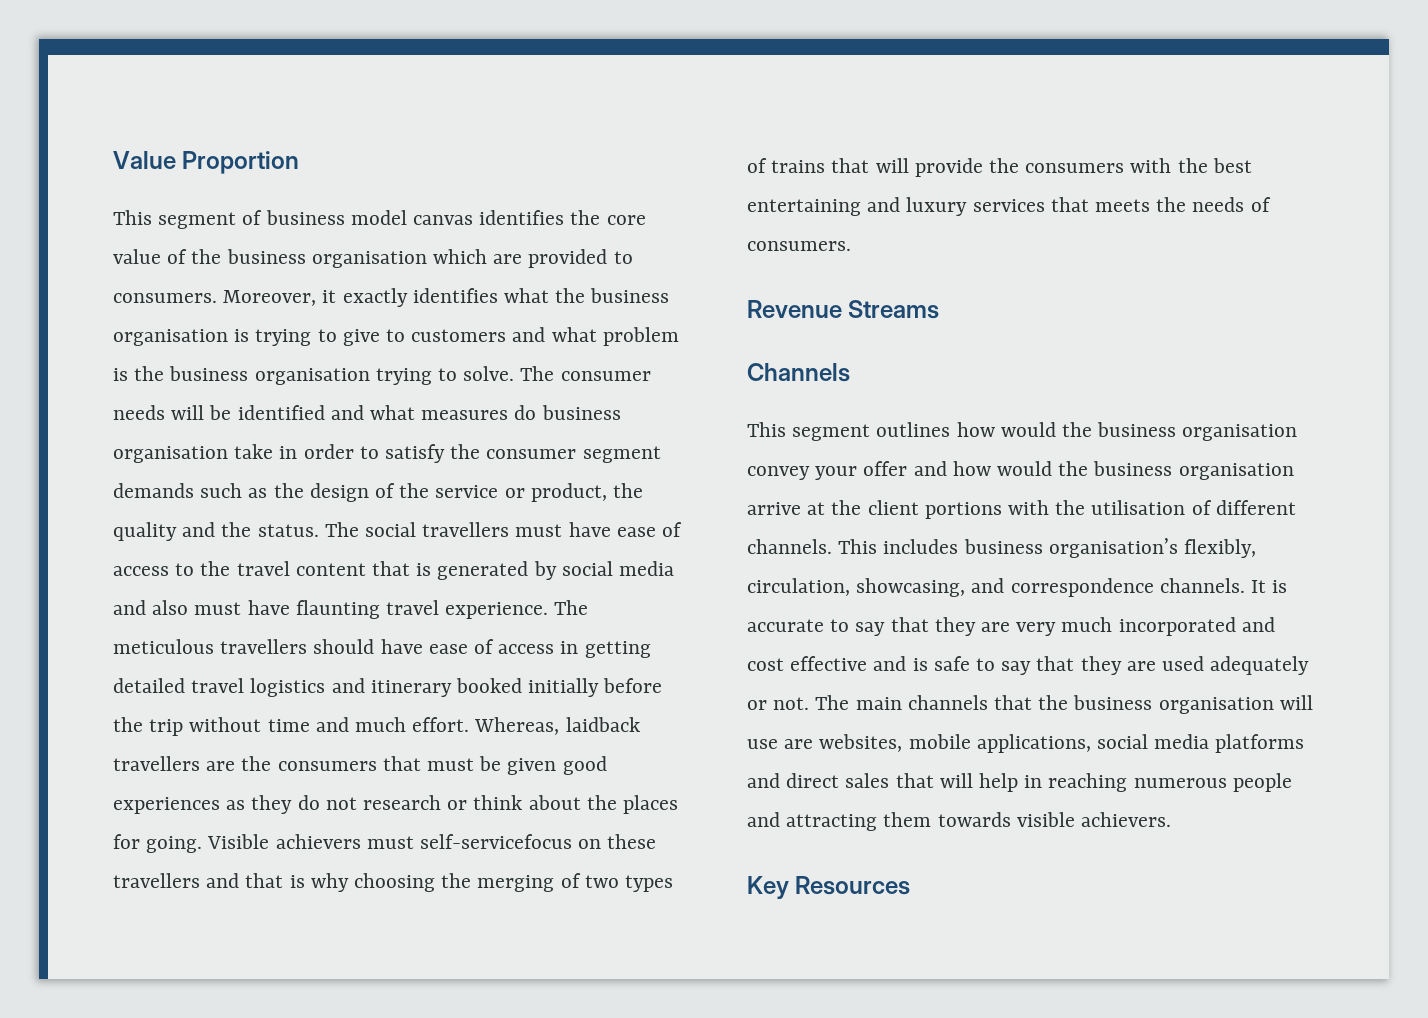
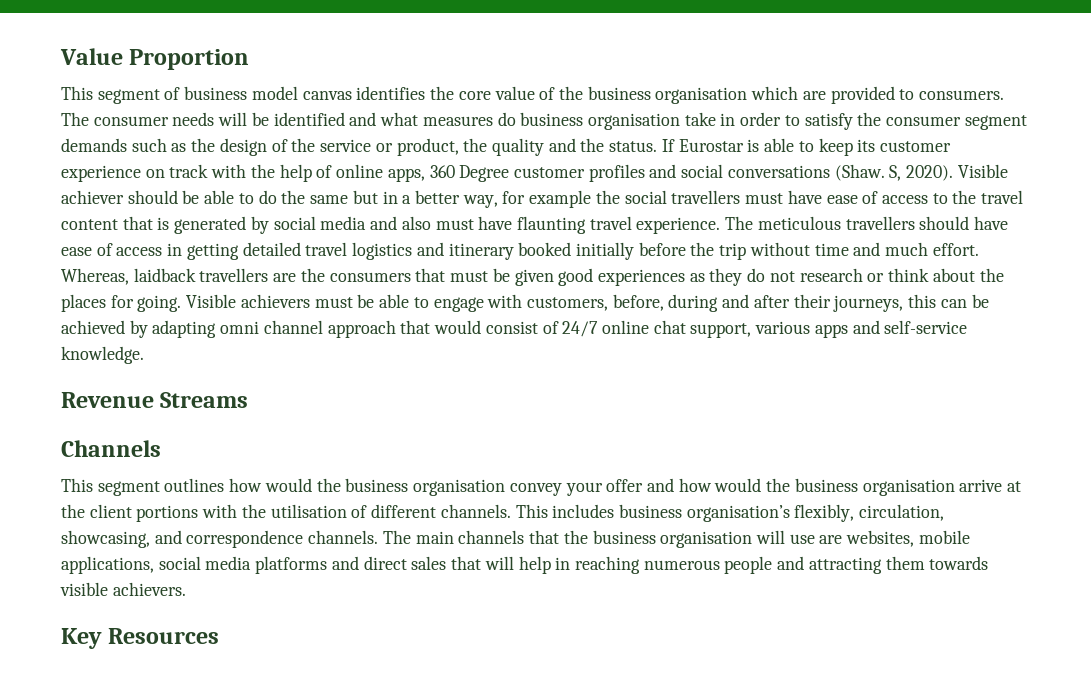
[223,288,670,307] [113,327,679,346] [113,366,515,385] Moreover, it exactly identifies what the business organisation is trying to give to customers and what problem is the business organisation trying to solve. -> (1005, 95) none
[324,522,359,537] The -> [661,138,951,156] [61,164,1008,182] [61,190,620,208] If Eurostar is able to keep its customer experience on track with the help of online apps, 360 Degree customer profiles and social conversations (Shaw. S, 2020). Visible achiever should be able to do the same but in a better way, for example the
[420,834,657,849] [113,873,674,892] [747,158,1252,177] [747,197,1271,216] [747,241,851,251] self-servicefocus on these travellers and that is why choosing the merging of two types of trains that will provide the consumers with the best entertaining and luxury services that meets the needs of consumers. -> [357,294,989,312] [61,320,968,338] [61,346,144,364] be able to engage with customers, before, during and after their journeys, this can be achieved by adapting omni channel approach that would consist of 24/7 online chat support, various apps and self-service knowledge.
[1251,580,1288,593] [747,617,1275,636] [747,656,1310,675] [747,697,810,710] It is accurate to say that they are very much incorporated and cost effective and is safe to say that they are used adequately or not. -> (379, 537) none

